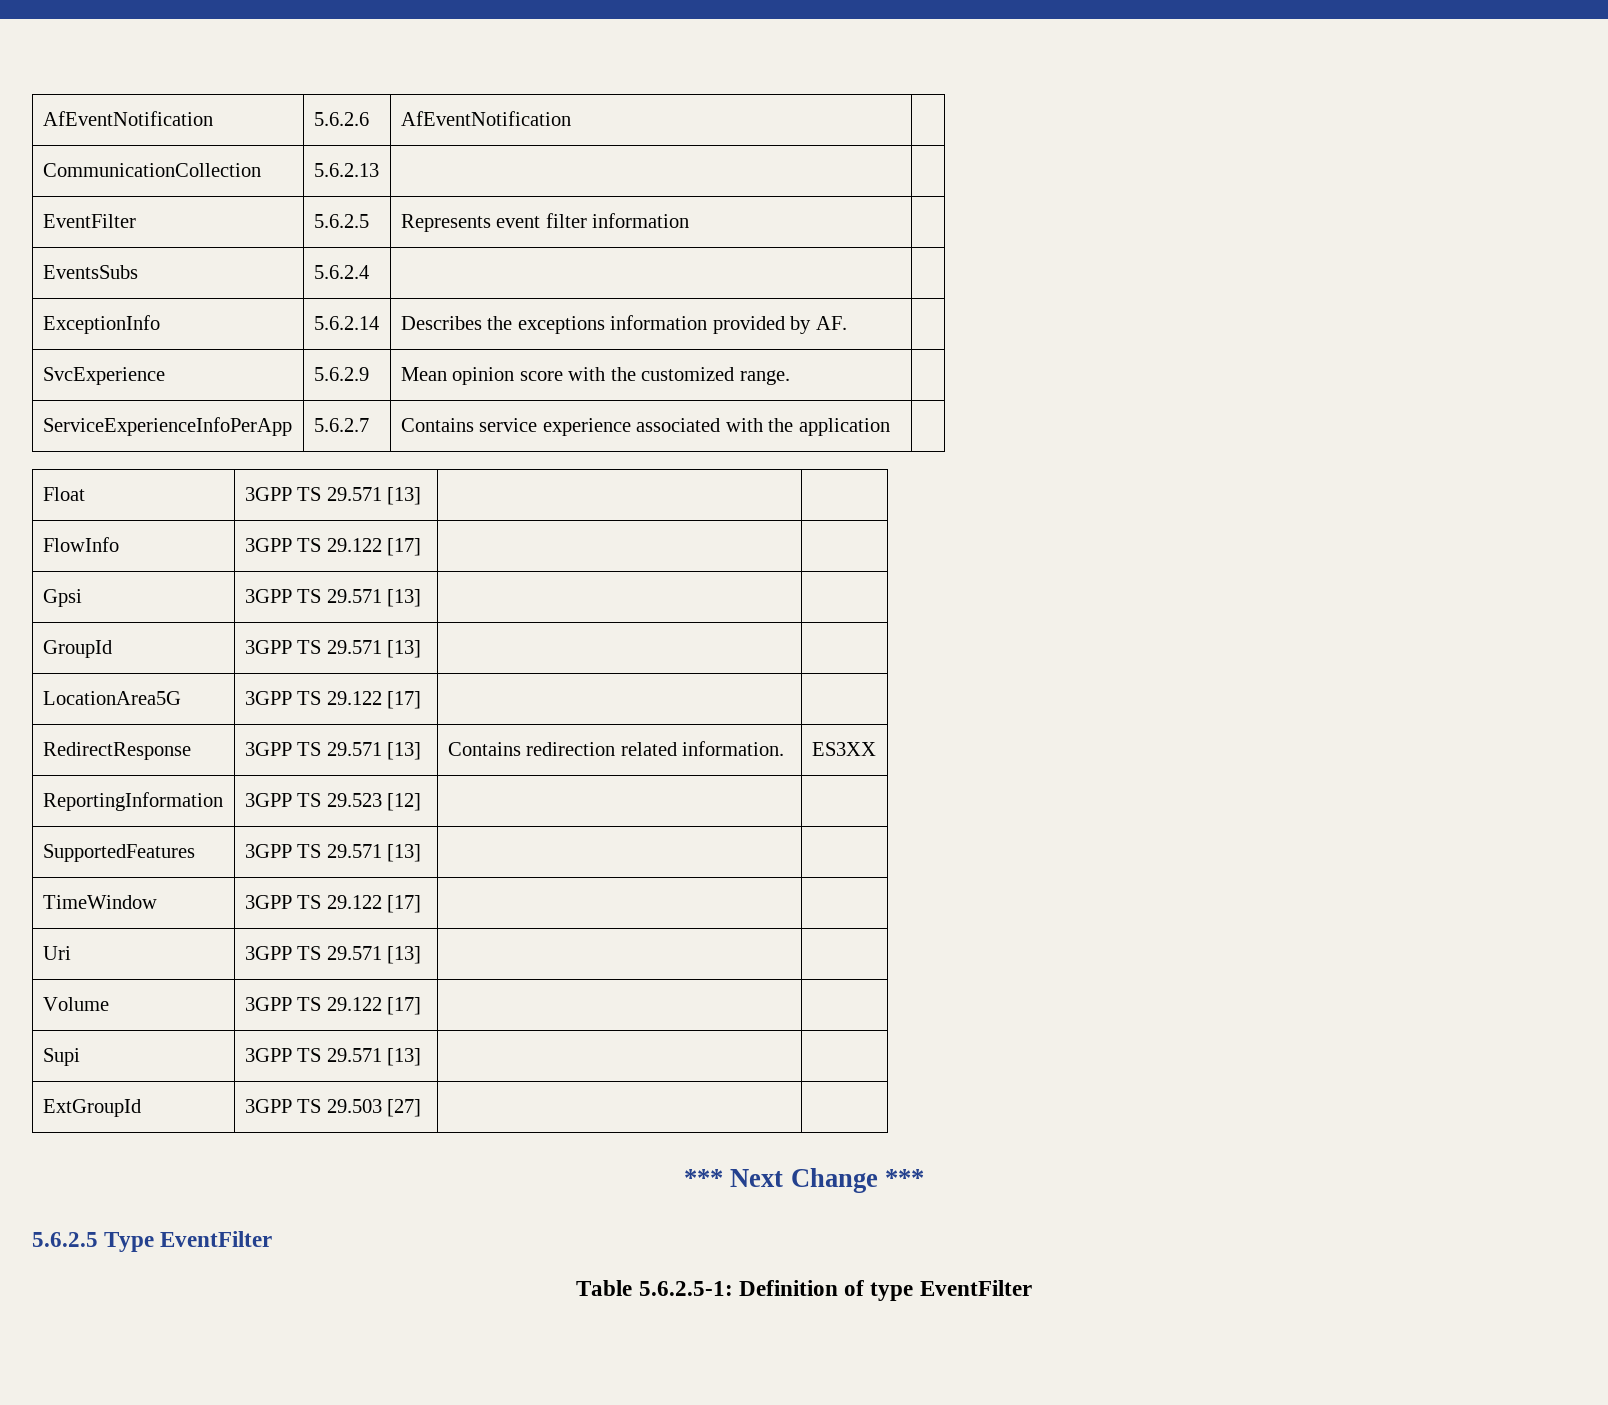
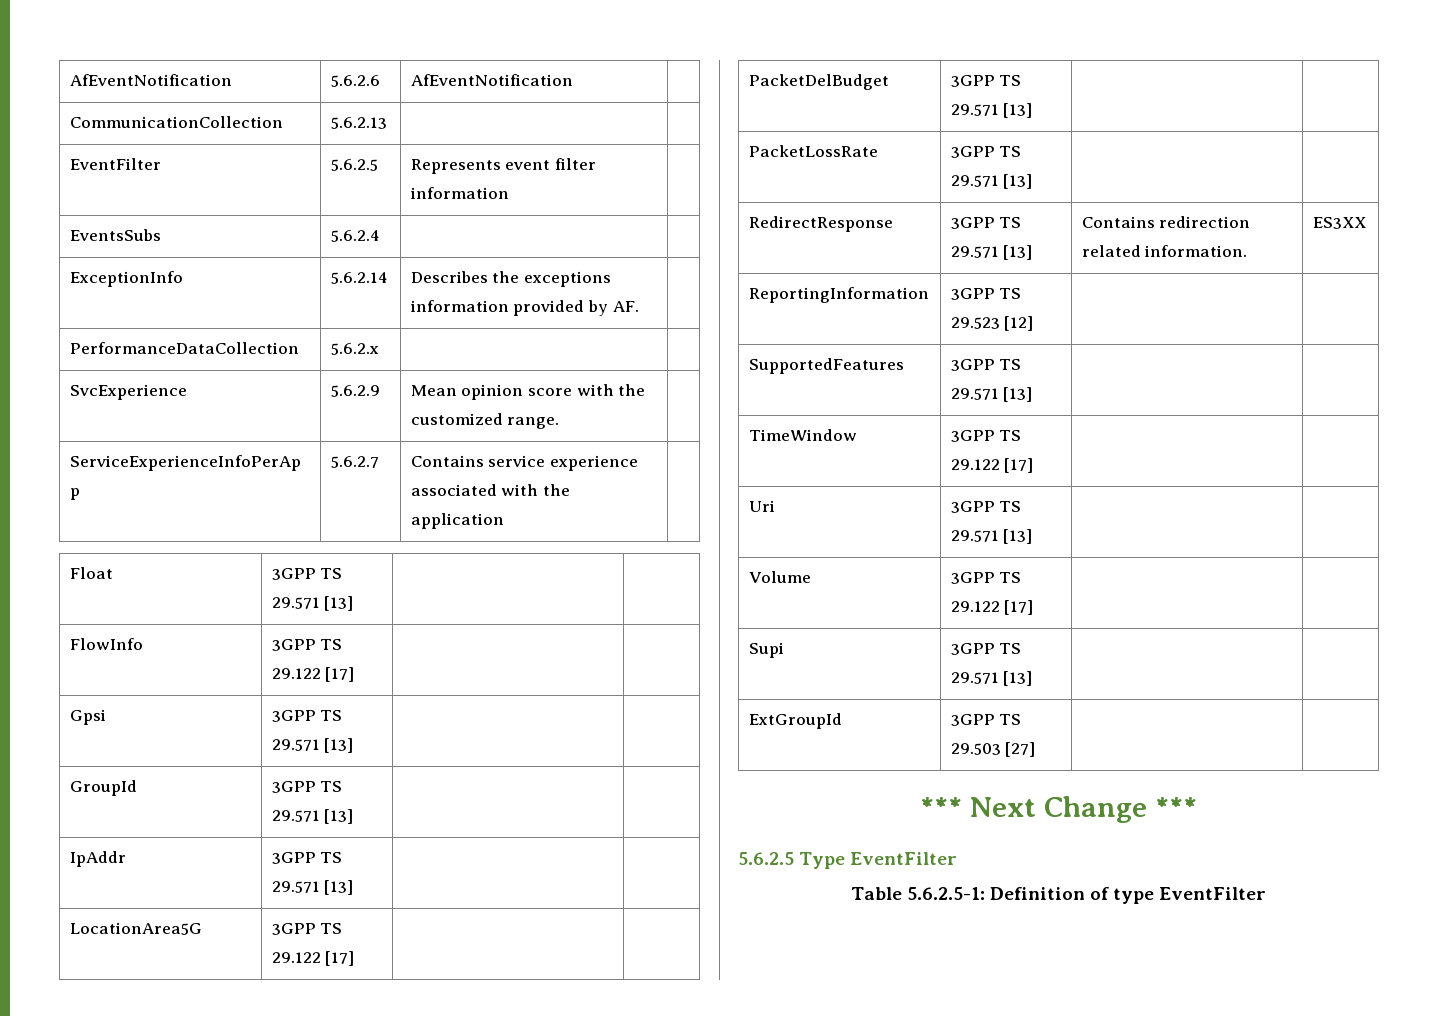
(847, 323) none -> [69,342,299,354] [330,343,379,355] // PerformanceDataCollection | 5.6.2.x | |
(422, 649) none -> [69,851,126,867] [271,852,343,864] [271,880,354,895] // IpAddr | 3GPP TS 29.571 [13] | |
(422, 700) none -> [748,74,889,90] [950,75,1022,87] [950,103,1033,118] [748,145,878,157] [950,146,1022,158] [950,174,1033,189] // PacketDelBudget | 3GPP TS 29.571 [13] | | // PacketLossRate | 3GPP TS 29.571 [13] | |

